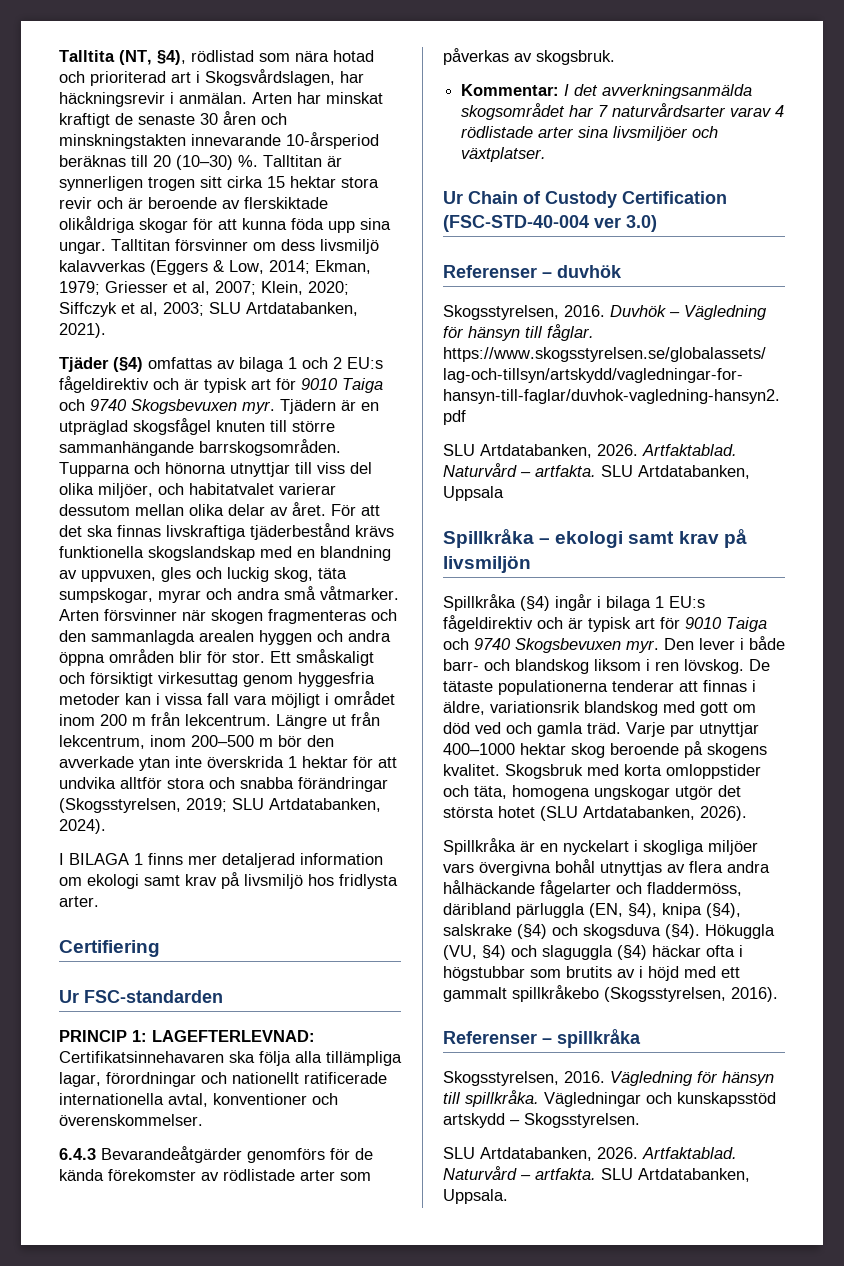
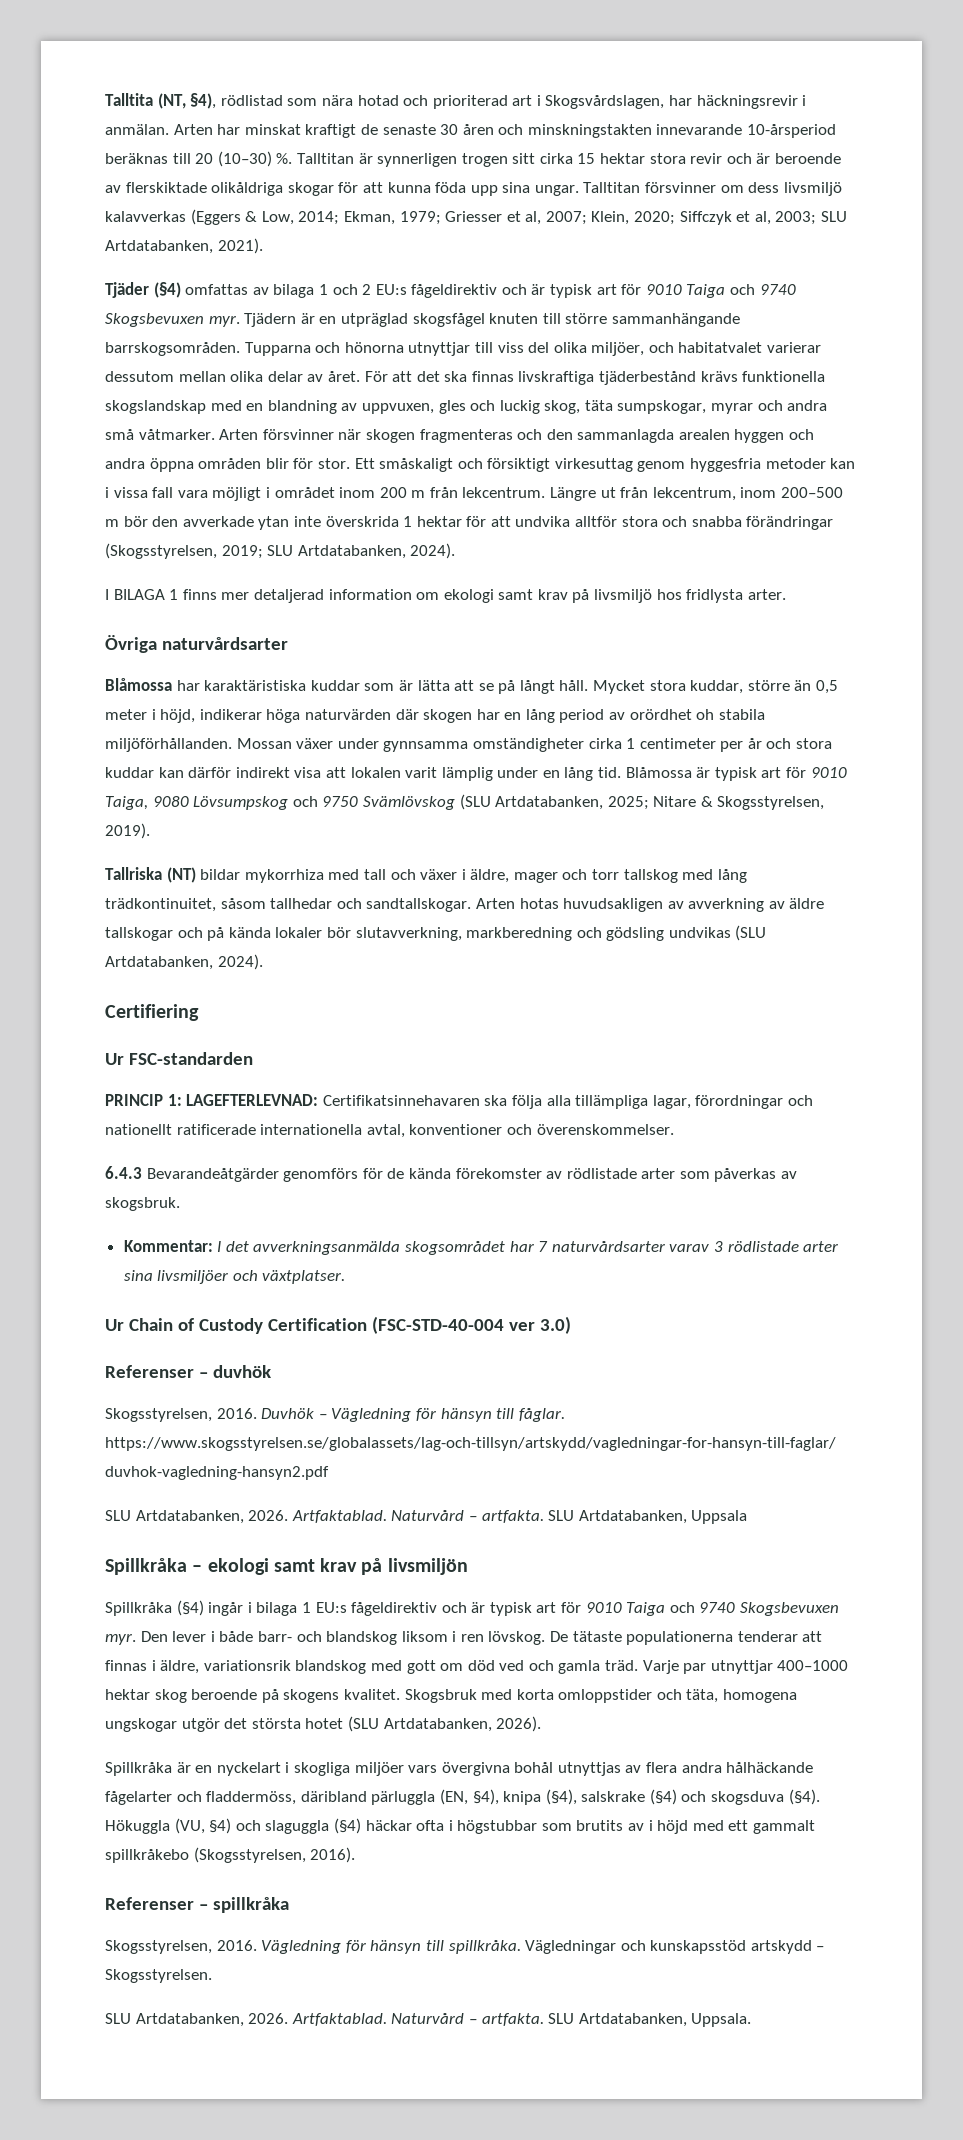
(99, 901) none -> [105,635,288,653] [105,678,839,694] [105,709,765,723] [105,738,833,752] [105,767,847,781] [105,794,825,810] [105,823,150,839] [105,867,747,883] [105,898,825,912] [105,925,767,941] [105,954,263,970] // Övriga naturvårdsarter // Blåmossa har karaktäristiska kuddar som är lätta att se på långt håll. Mycket stora kuddar, större än 0,5 meter i höjd, indikerar höga naturvärden där skogen har en lång period av orördhet oh stabila miljöförhållanden. Mossan växer under gynnsamma omständigheter cirka 1 centimeter per år och stora kuddar kan därför indirekt visa att lokalen varit lämplig under en lång tid. Blåmossa är typisk art för 9010 Taiga, 9080 Lövsumpskog och 9750 Svämlövskog (SLU Artdatabanken, 2025; Nitare & Skogsstyrelsen, 2019). // Tallriska (NT) bildar mykorrhiza med tall och växer i äldre, mager och torr tallskog med lång trädkontinuitet, såsom tallhedar och sandtallskogar. Arten hotas huvudsakligen av avverkning av äldre tallskogar och på kända lokaler bör slutavverkning, markberedning och gödsling undvikas (SLU Artdatabanken, 2024).
[775,105,785,117] 4 -> [714,1241,724,1252] 3

